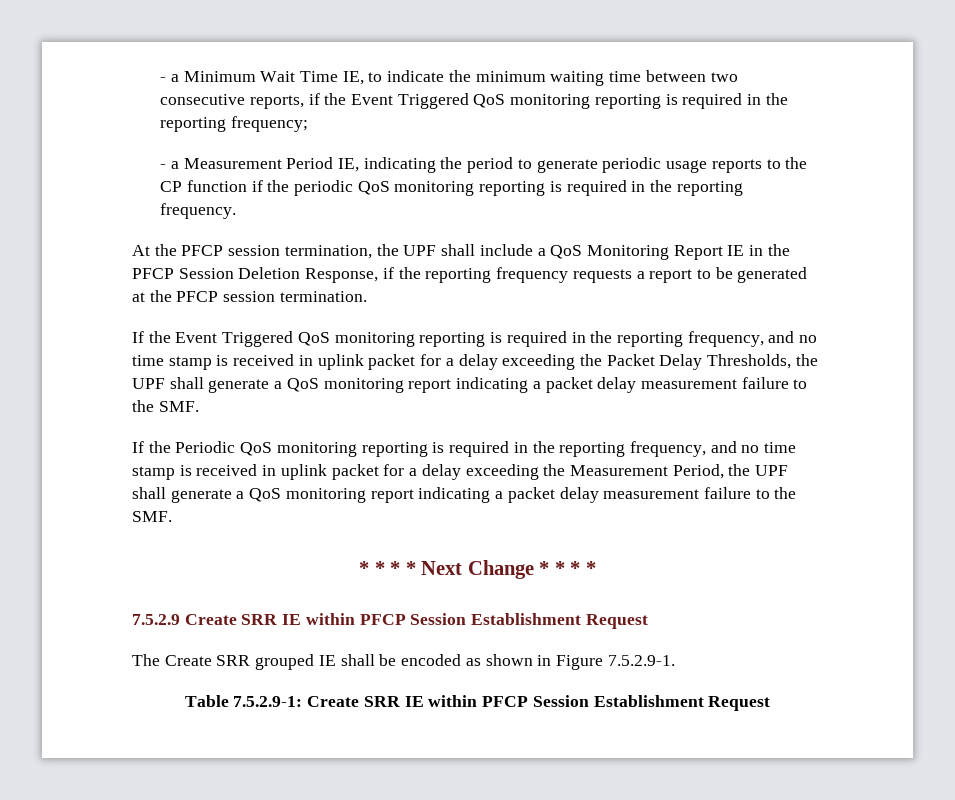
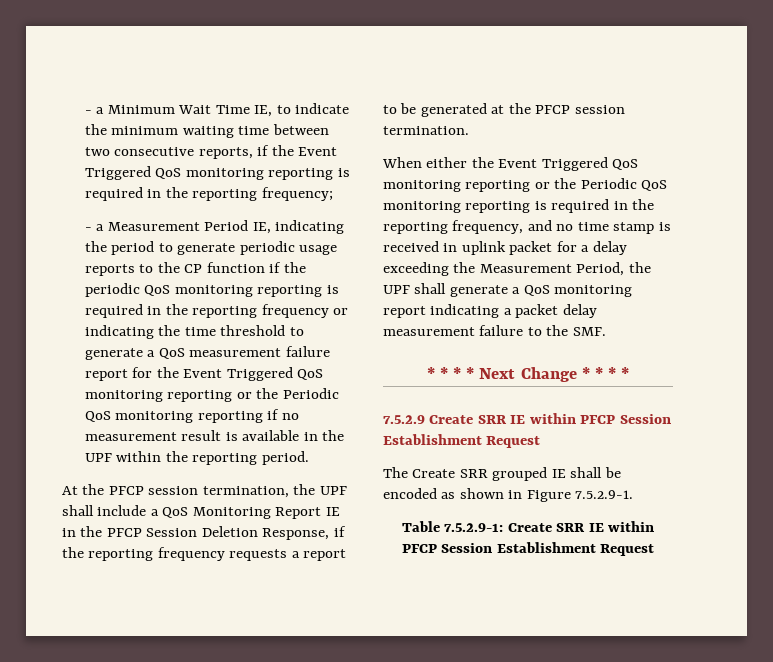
[160,203,237,219] frequency. -> [261,304,349,318] [84,325,304,339] [84,346,330,360] [84,367,324,381] [84,388,339,402] [84,409,299,423] [84,430,345,441] [84,451,309,465] frequency or indicating the time threshold to generate a QoS measurement failure report for the Event Triggered QoS monitoring reporting or the Periodic QoS monitoring reporting if no measurement result is available in the UPF within the reporting period.
[132,331,818,347] [132,354,818,370] [132,377,808,393] [132,400,199,412] [132,441,144,453] If the Event Triggered QoS monitoring reporting is required in the reporting frequency, and no time stamp is received in uplink packet for a delay exceeding the Packet Delay Thresholds, the UPF shall generate a QoS monitoring report indicating a packet delay measurement failure to the SMF. // If -> [382,157,639,171] [383,180,550,192] When either the Event Triggered QoS monitoring reporting or

